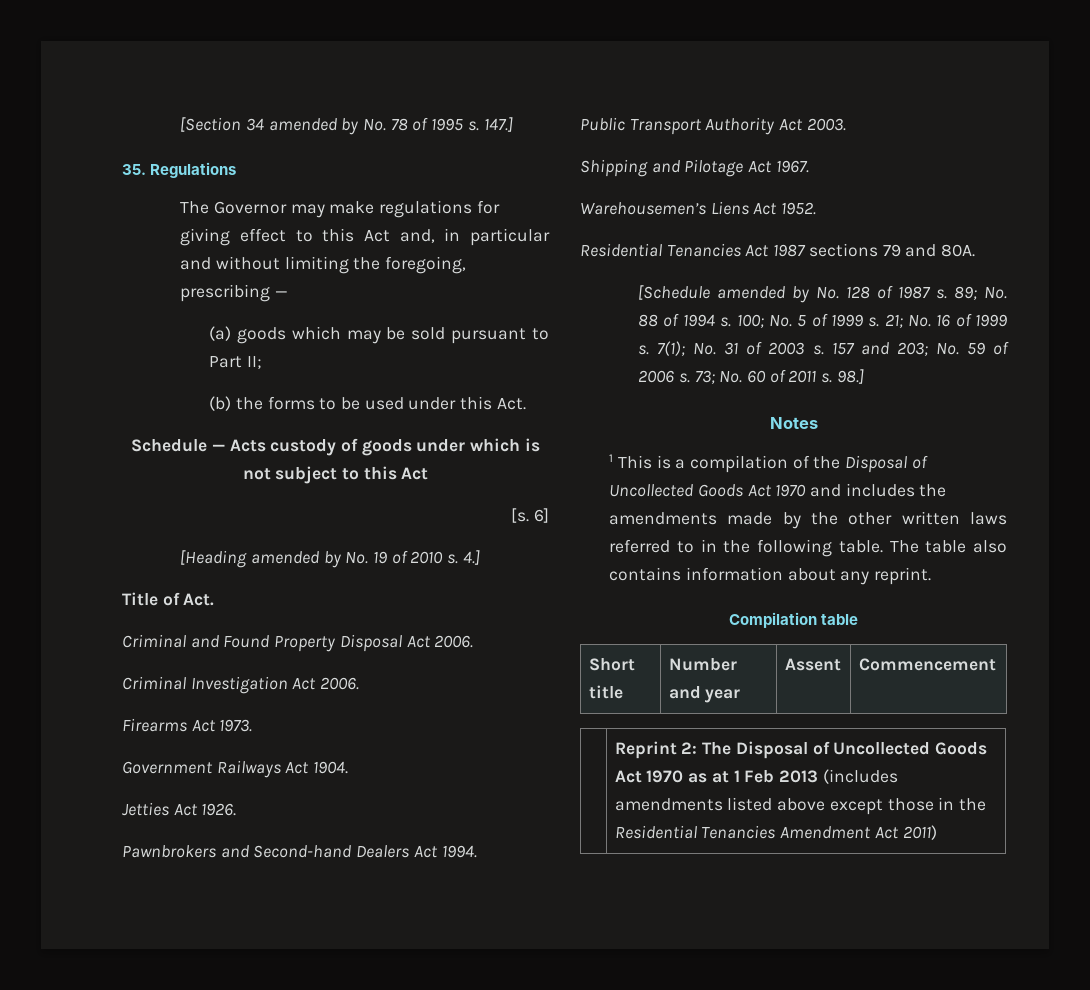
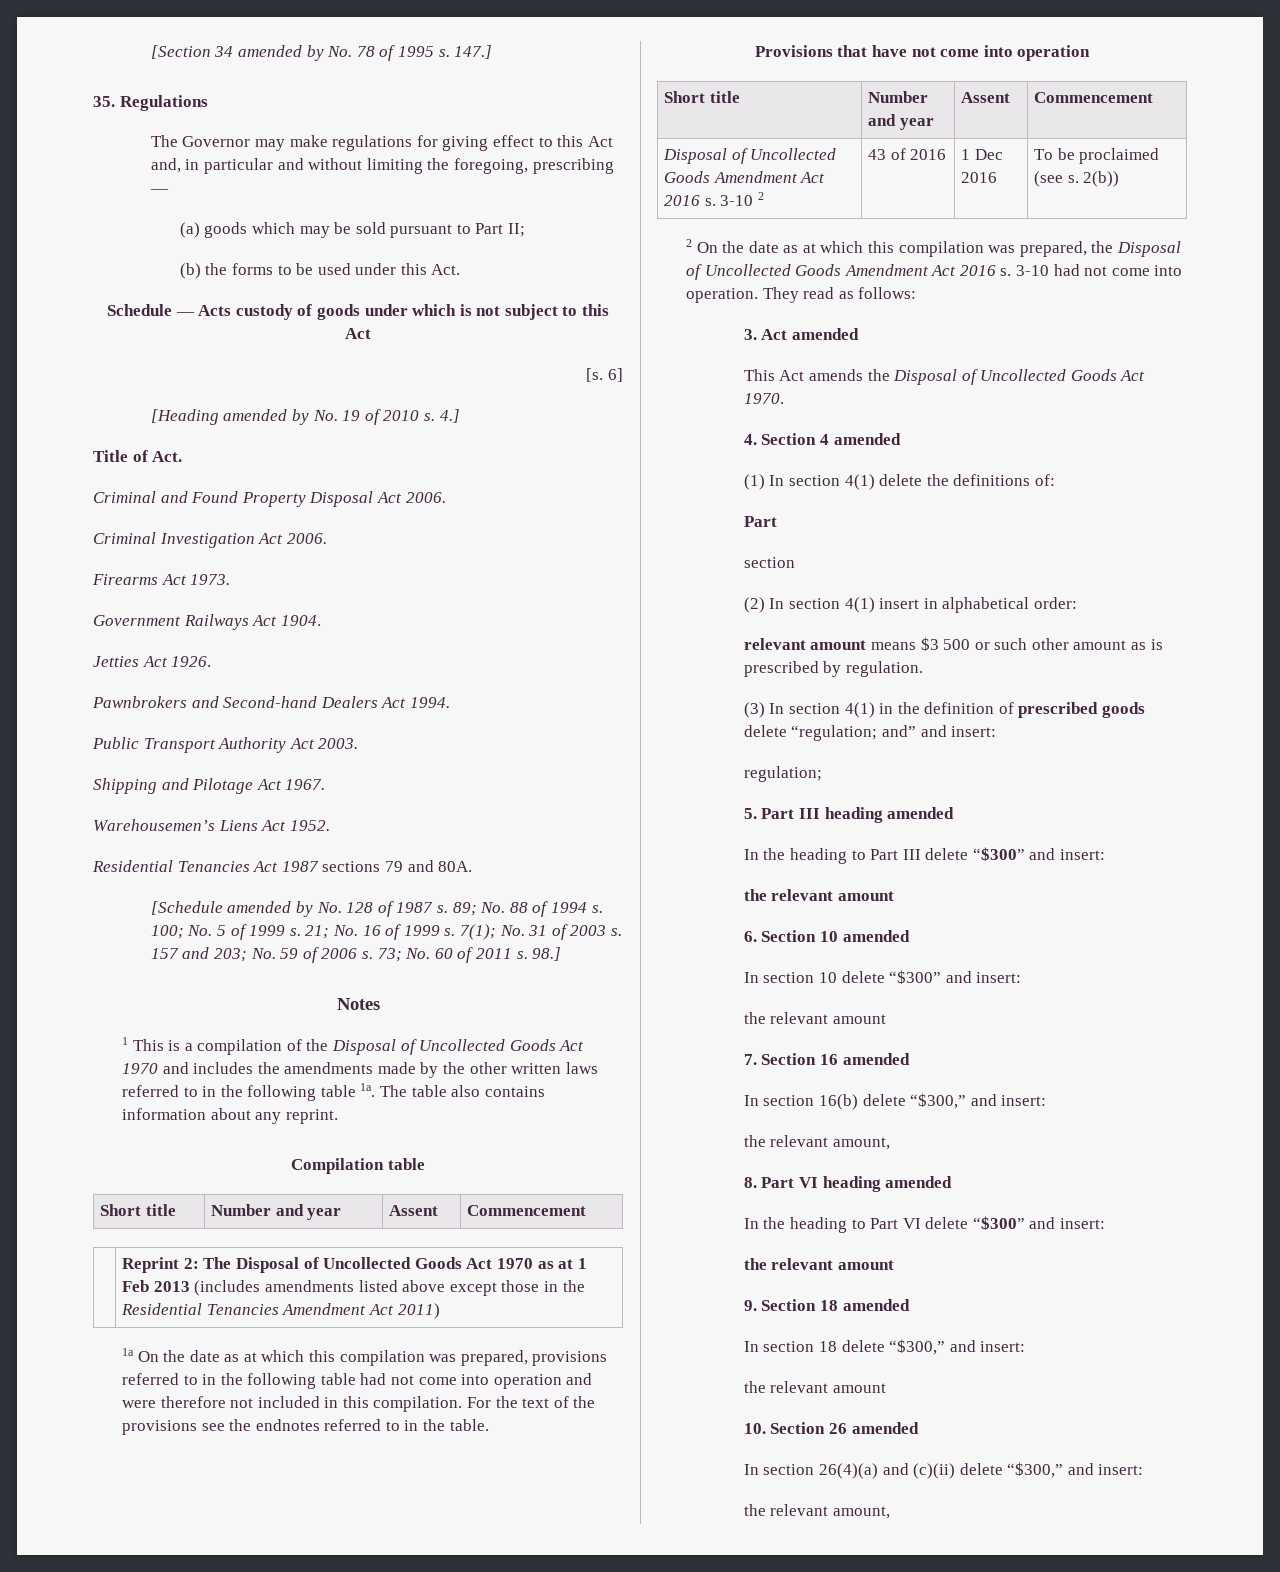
[838,540,883,553] table. -> [320,1083,376,1097] table 1a.
(937, 832) none -> [121,1348,608,1366] [121,1373,593,1389] [121,1396,596,1412] [121,1419,489,1435] [754,45,1091,61] [664,91,740,103] [868,91,929,103] [868,114,934,130] [961,92,1011,103] [1034,92,1154,103] [663,148,837,164] [664,171,826,183] [664,192,764,206] [868,148,947,160] [961,149,1003,160] [961,172,998,183] [1034,148,1160,164] [1034,171,1120,187] [685,239,1182,257] [685,264,1183,280] [685,287,917,303] [743,328,859,340] [743,369,1146,385] [743,393,784,404] [743,433,901,445] [743,474,1055,490] [743,516,777,527] [743,557,795,568] [743,597,1077,613] [743,637,1163,651] [743,661,923,677] [743,702,1146,718] [743,725,997,741] [743,766,822,782] [743,807,955,823] [743,847,1106,864] [743,889,894,901] [743,930,910,942] [743,970,1022,984] [743,1012,886,1024] [743,1053,910,1065] [743,1093,1047,1110] [743,1135,890,1150] [743,1176,953,1192] [743,1216,1106,1233] [743,1258,894,1270] [743,1299,910,1311] [743,1339,1026,1355] [743,1381,886,1393] [743,1422,919,1434] [743,1462,1144,1479] [743,1504,890,1519] // 1a On the date as at which this compilation was prepared, provisions referred to in the following table had not come into operation and were therefore not included in this compilation. For the text of the provisions see the endnotes referred to in the table. // Provisions that have not come into operation // Short title | Number and year | Assent | Commencement // Disposal of Uncollected Goods Amendment Act 2016 s. 3-10 2 | 43 of 2016 | 1 Dec 2016 | To be proclaimed (see s. 2(b)) // 2 On the date as at which this compilation was prepared, the Disposal of Uncollected Goods Amendment Act 2016 s. 3-10 had not come into operation. They read as follows: // 3. Act amended // This Act amends the Disposal of Uncollected Goods Act 1970. // 4. Section 4 amended // (1) In section 4(1) delete the definitions of: // Part // section // (2) In section 4(1) insert in alphabetical order: // relevant amount means $3 500 or such other amount as is prescribed by regulation. // (3) In section 4(1) in the definition of prescribed goods delete “regulation; and” and insert: // regulation; // 5. Part III heading amended // In the heading to Part III delete “$300” and insert: // the relevant amount // 6. Section 10 amended // In section 10 delete “$300” and insert: // the relevant amount // 7. Section 16 amended // In section 16(b) delete “$300,” and insert: // the relevant amount, // 8. Part VI heading amended // In the heading to Part VI delete “$300” and insert: // the relevant amount // 9. Section 18 amended // In section 18 delete “$300,” and insert: // the relevant amount // 10. Section 26 amended // In section 26(4)(a) and (c)(ii) delete “$300,” and insert: // the relevant amount,

